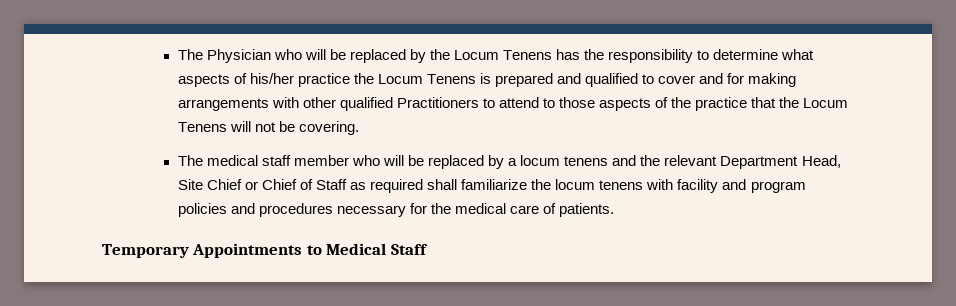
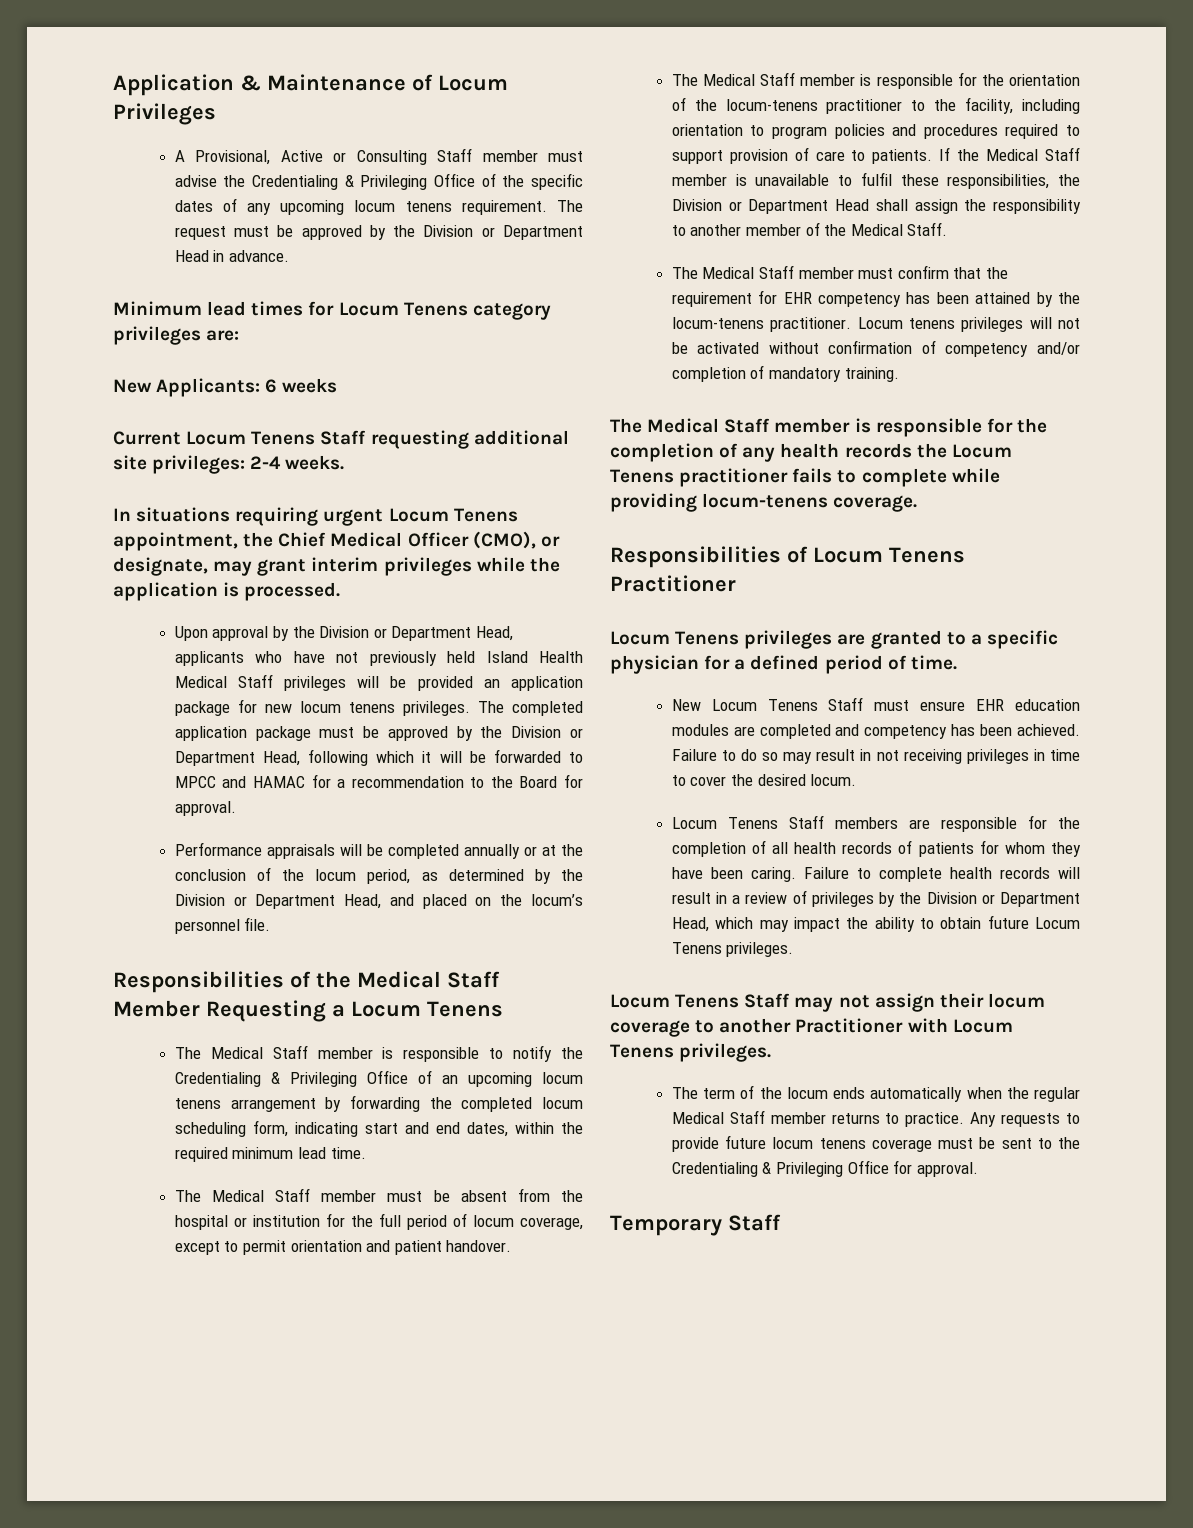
[177,49,815,63] [177,73,797,87] [177,97,849,111] [177,121,359,135] [177,155,841,169] [177,179,806,193] [177,203,615,217] [102,243,387,258] The Physician who will be replaced by the Locum Tenens has the responsibility to determine what aspects of his/her practice the Locum Tenens is prepared and qualified to cover and for making arrangements with other qualified Practitioners to attend to those aspects of the practice that the Locum Tenens will not be covering. // The medical staff member who will be replaced by a locum tenens and the relevant Department Head, Site Chief or Chief of Staff as required shall familiarize the locum tenens with facility and program policies and procedures necessary for the medical care of patients. // Temporary Appointments to Medical -> [113,74,508,96] [113,103,216,125] [174,148,583,165] [174,173,583,190] [174,198,583,215] [174,225,583,240] [174,250,289,262] [113,301,551,320] [113,326,240,345] [113,378,338,397] [113,430,569,449] [113,455,345,474] [113,507,518,526] [113,531,560,551] [113,557,560,576] [113,582,341,601] [174,626,513,641] [174,651,583,666] [174,674,583,691] [174,699,583,716] [174,726,583,741] [174,749,583,766] [174,774,583,788] [174,801,236,816] [174,842,583,859] [174,867,583,884] [174,894,583,909] [174,917,271,934] [113,971,500,993] [113,1000,503,1022] [174,1045,583,1062] [174,1070,583,1087] [174,1095,583,1112] [174,1120,583,1137] [174,1147,366,1162] [174,1188,583,1202] [174,1213,583,1230] [174,1240,512,1255] [671,72,1080,89] [671,97,1080,114] [671,124,1080,139] [671,147,1080,164] [671,172,1080,189] [671,199,1081,214] [671,222,948,236] [671,265,1008,279] [671,290,1080,307] [671,317,1080,332] [671,340,1080,357] [671,365,899,382] [610,418,1047,437] [610,443,1012,462] [610,468,1000,487] [610,493,918,512] [610,546,965,568] [610,575,736,592] [610,630,1058,649] [610,655,957,674] [671,697,1080,711] [671,724,1080,739] [671,749,1080,764] [671,774,857,786] [671,815,1080,832] [671,840,1081,857] [671,867,1080,882] [671,890,1080,907] [671,915,1080,932] [671,942,794,957] [610,993,1045,1012] [610,1018,1013,1037] [610,1043,772,1062] [671,1085,1080,1102] [671,1110,1080,1127] [671,1135,1080,1152] [671,1160,978,1177] [610,1215,722,1236] Application & Maintenance of Locum Privileges // A Provisional, Active or Consulting Staff member must advise the Credentialing & Privileging Office of the specific dates of any upcoming locum tenens requirement. The request must be approved by the Division or Department Head in advance. // Minimum lead times for Locum Tenens category privileges are: // New Applicants: 6 weeks // Current Locum Tenens Staff requesting additional site privileges: 2-4 weeks. // In situations requiring urgent Locum Tenens appointment, the Chief Medical Officer (CMO), or designate, may grant interim privileges while the application is processed. // Upon approval by the Division or Department Head, applicants who have not previously held Island Health Medical Staff privileges will be provided an application package for new locum tenens privileges. The completed application package must be approved by the Division or Department Head, following which it will be forwarded to MPCC and HAMAC for a recommendation to the Board for approval. // Performance appraisals will be completed annually or at the conclusion of the locum period, as determined by the Division or Department Head, and placed on the locum’s personnel file. // Responsibilities of the Medical Staff Member Requesting a Locum Tenens // The Medical Staff member is responsible to notify the Credentialing & Privileging Office of an upcoming locum tenens arrangement by forwarding the completed locum scheduling form, indicating start and end dates, within the required minimum lead time. // The Medical Staff member must be absent from the hospital or institution for the full period of locum coverage, except to permit orientation and patient handover. // The Medical Staff member is responsible for the orientation of the locum-tenens practitioner to the facility, including orientation to program policies and procedures required to support provision of care to patients. If the Medical Staff member is unavailable to fulfil these responsibilities, the Division or Department Head shall assign the responsibility to another member of the Medical Staff. // The Medical Staff member must confirm that the requirement for EHR competency has been attained by the locum-tenens practitioner. Locum tenens privileges will not be activated without confirmation of competency and/or completion of mandatory training. // The Medical Staff member is responsible for the completion of any health records the Locum Tenens practitioner fails to complete while providing locum-tenens coverage. // Responsibilities of Locum Tenens Practitioner // Locum Tenens privileges are granted to a specific physician for a defined period of time. // New Locum Tenens Staff must ensure EHR education modules are completed and competency has been achieved. Failure to do so may result in not receiving privileges in time to cover the desired locum. // Locum Tenens Staff members are responsible for the completion of all health records of patients for whom they have been caring. Failure to complete health records will result in a review of privileges by the Division or Department Head, which may impact the ability to obtain future Locum Tenens privileges. // Locum Tenens Staff may not assign their locum coverage to another Practitioner with Locum Tenens privileges. // The term of the locum ends automatically when the regular Medical Staff member returns to practice. Any requests to provide future locum tenens coverage must be sent to the Credentialing & Privileging Office for approval. // Temporary

